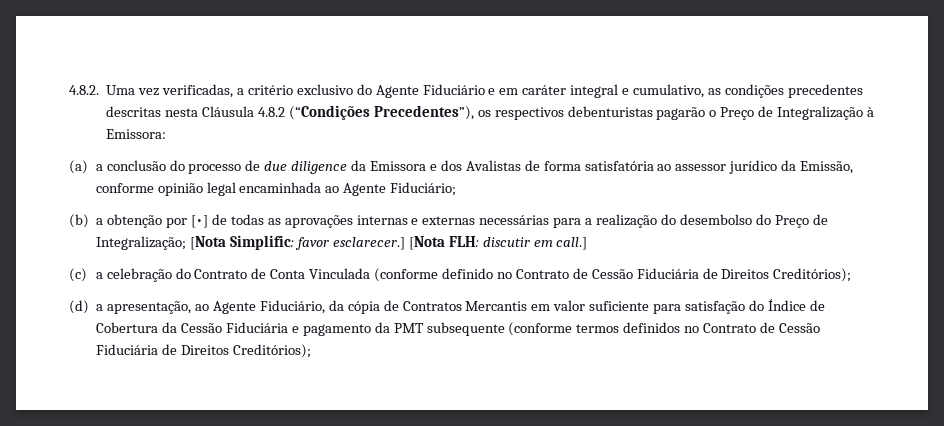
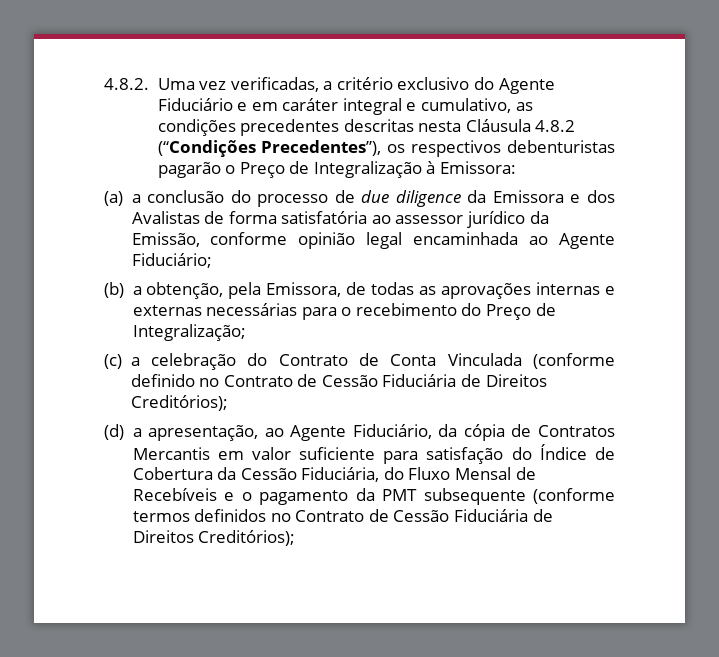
[107,214,208,228] obtenção por [•] -> [146,282,342,299] obtenção, pela Emissora,
[585,214,752,228] a realização do desembolso -> [341,303,457,316] o recebimento
[190,235,588,250] [Nota Simplific: favor esclarecer.] [Nota FLH: discutir em call.] -> (246, 332) none
[225,322,299,333] Fiduciária e -> [301,467,536,482] [132,488,252,501] Fiduciária, do Fluxo Mensal de Recebíveis e o

